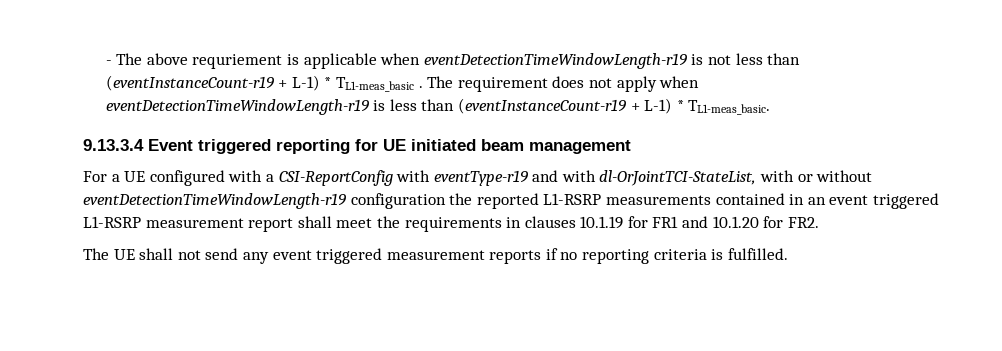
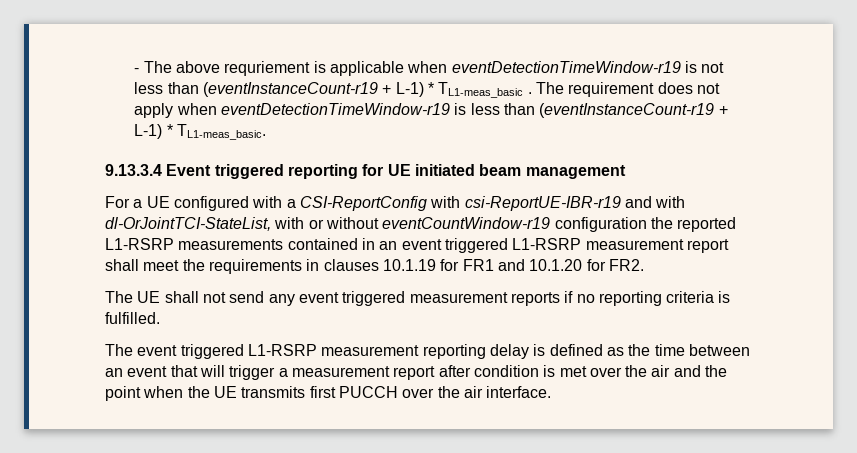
[423,53,687,69] eventDetectionTimeWindowLength-r19 -> [451,61,681,73] eventDetectionTimeWindow-r19
[105,99,369,115] eventDetectionTimeWindowLength-r19 -> [221,103,451,115] eventDetectionTimeWindow-r19
[433,170,528,186] eventType-r19 -> [464,196,621,211] csi-ReportUE-IBR-r19
[83,193,346,209] eventDetectionTimeWindowLength-r19 -> [382,217,551,229] eventCountWindow-r19
(788, 254) none -> [105,344,750,359] [105,365,728,380] [105,386,552,401] // The event triggered L1-RSRP measurement reporting delay is defined as the time between an event that will trigger a measurement report after condition is met over the air and the point when the UE transmits first PUCCH over the air interface.

